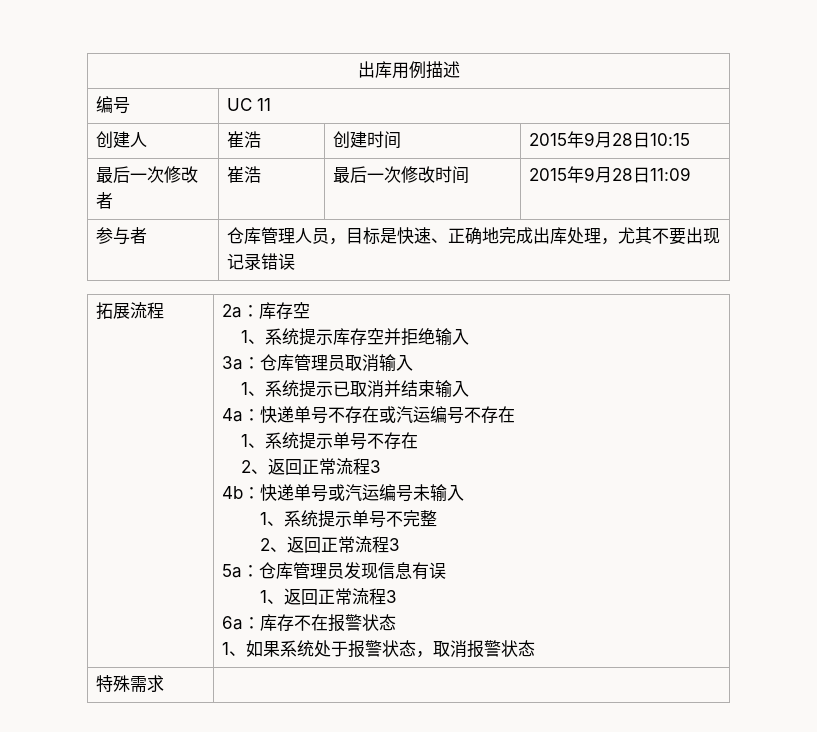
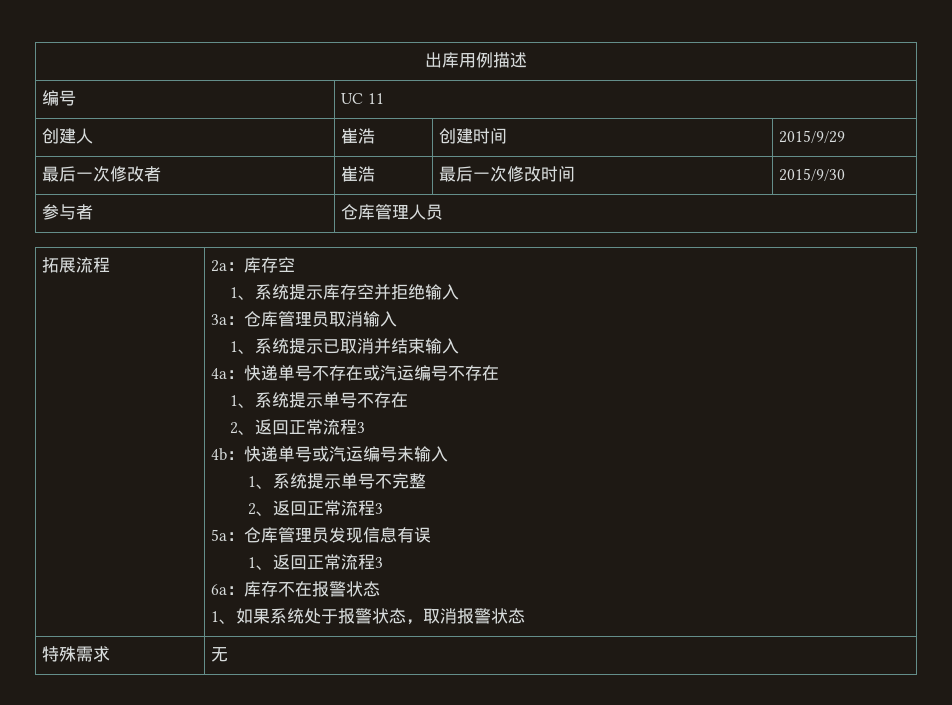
[529,131,691,148] 2015年9月28日10:15 -> [779,130,846,143] 2015/9/29
[529,166,692,183] 2015年9月28日11:09 -> [779,168,846,181] 2015/9/30
[329,227,721,245] [227,253,296,270] ，目标是快速、正确地完成出库处理，尤其不要出现记录错误 -> (444, 212) none
(165, 683) none -> [211,647,229,662] 无

